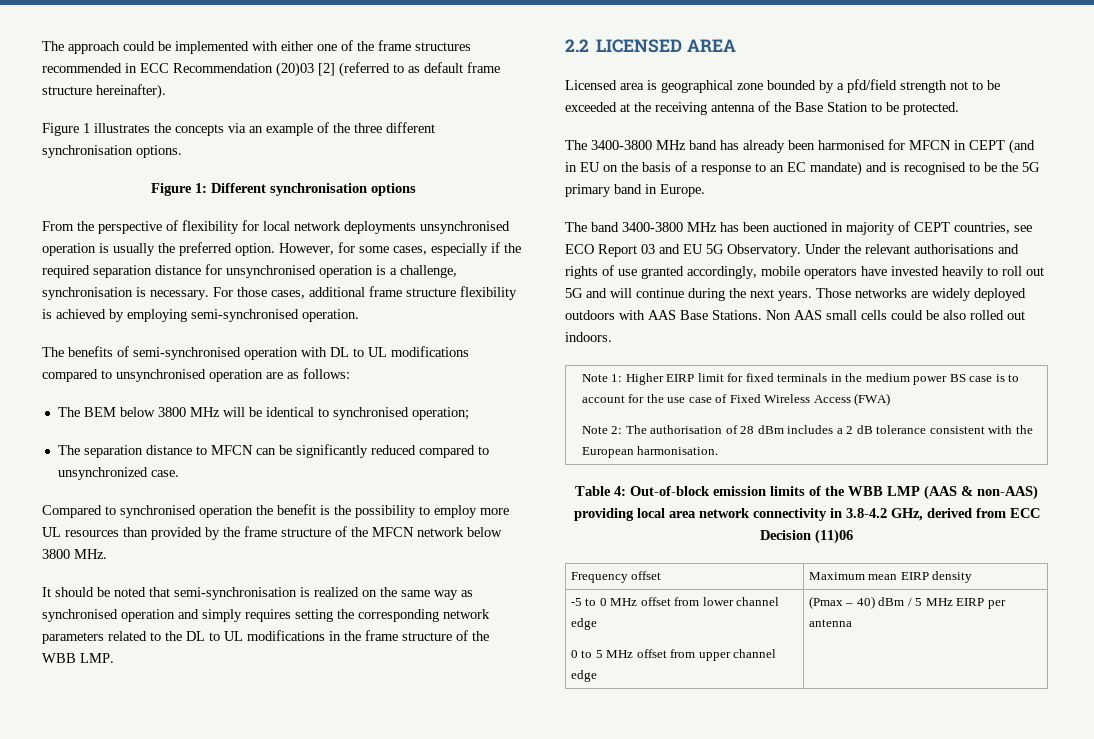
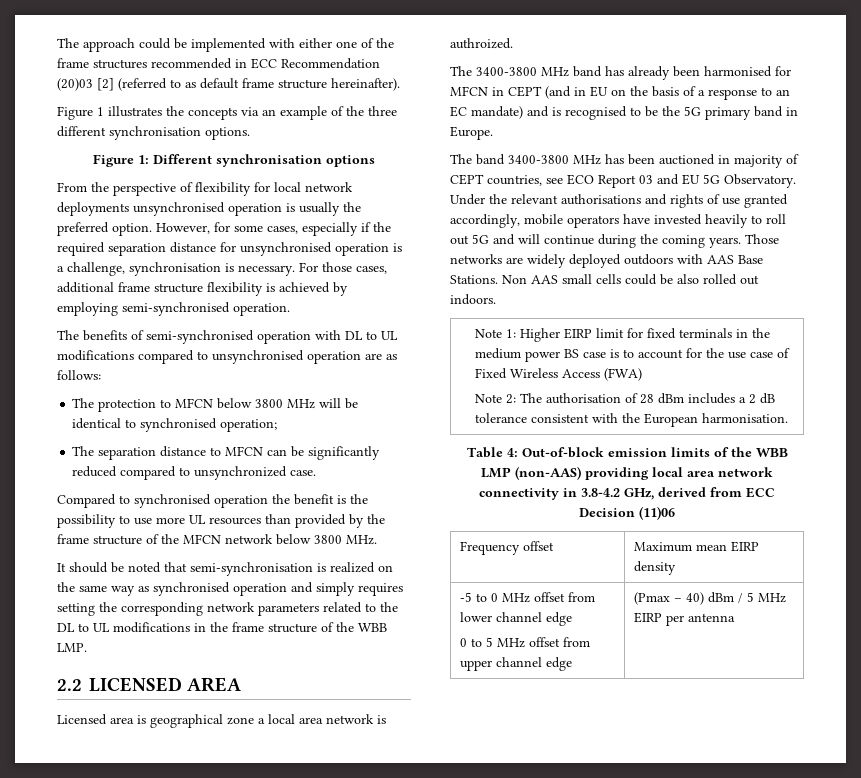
[83,407,116,417] BEM -> [98,398,214,412] protection to MFCN
[434,505,477,518] employ -> [134,518,152,525] use
[767,79,1000,93] [565,101,959,115] bounded by a pfd/field strength not to be exceeded at the receiving antenna of the Base Station to be protected. -> [258,714,386,724] [450,38,513,49] a local area network is authroized.
[750,289,774,298] next -> [662,235,705,248] coming
[924,485,1038,500] (AAS & non-AAS) -> [515,466,581,480] (non-AAS)

